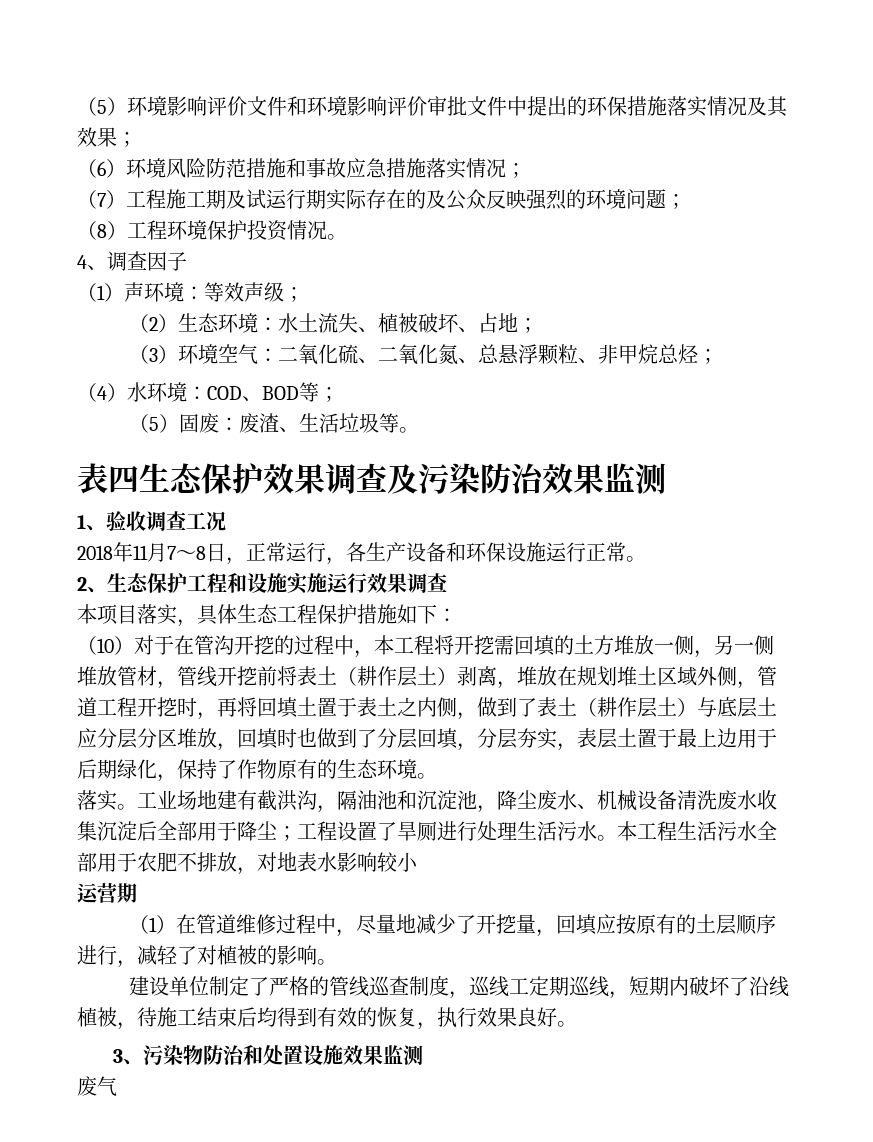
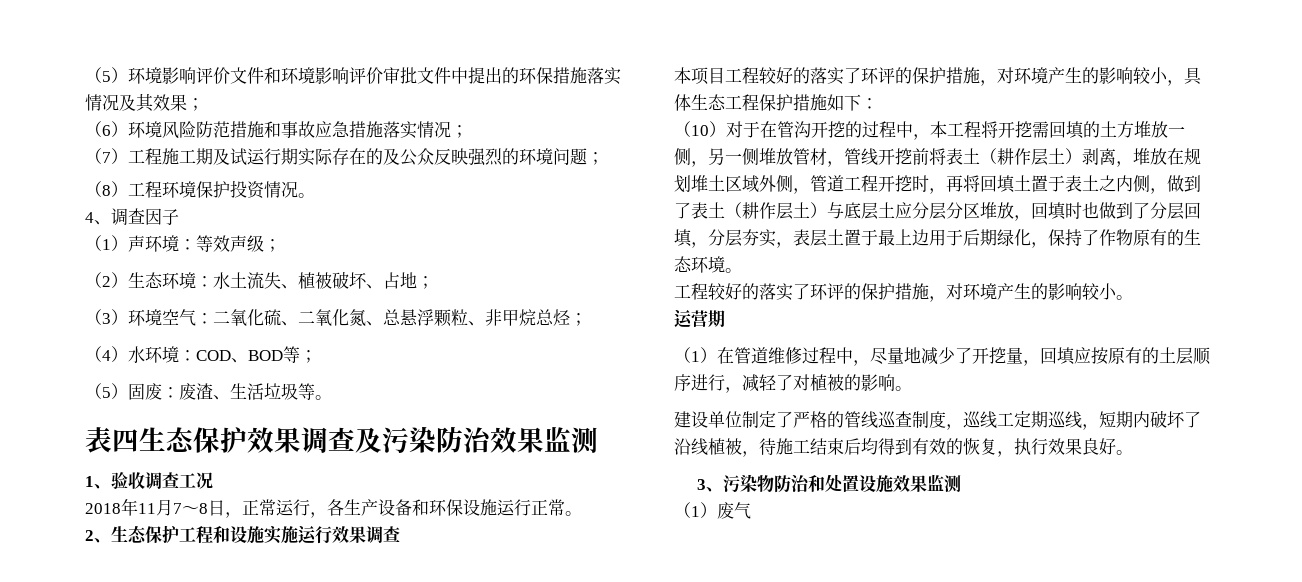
[137,604,177,625] 落实 -> [725,67,1168,86] 工程较好的落实了环评的保护措施，对环境产生的影响较小
[77,790,777,813] [77,821,777,841] [77,852,418,875] 落实。工业场地建有截洪沟，隔油池和沉淀池，降尘废水、机械设备清洗废水收集沉淀后全部用于降尘；工程设置了旱厕进行处理生活污水。本工程生活污水全部用于农肥不排放，对地表水影响较小 -> [674,283,1133,302] 工程较好的落实了环评的保护措施，对环境产生的影响较小。
(423, 1055) none -> [674,502,717,518] （1）

